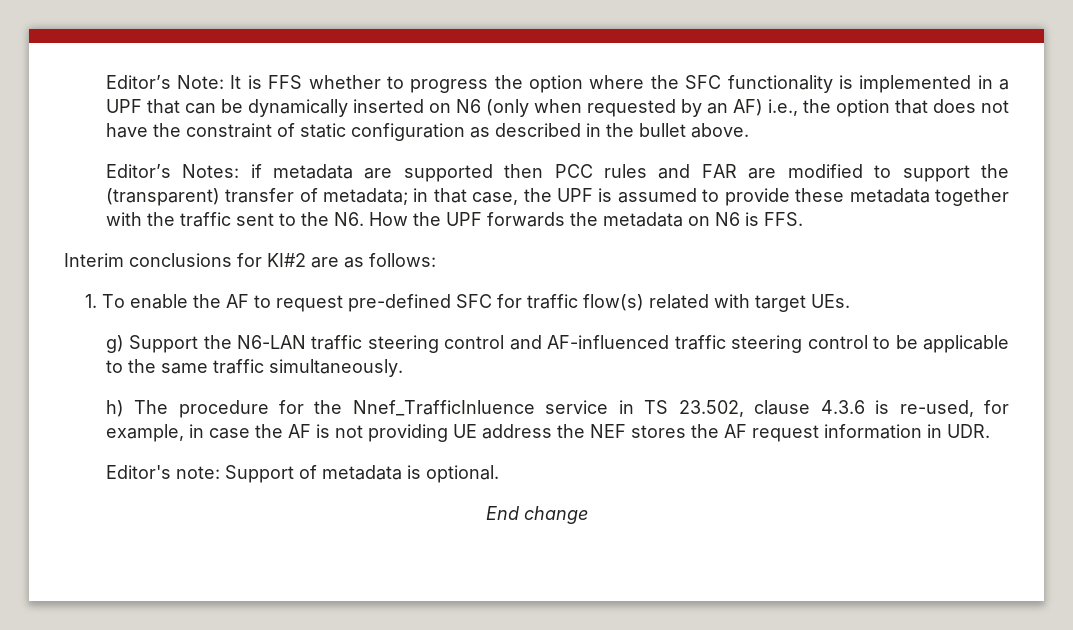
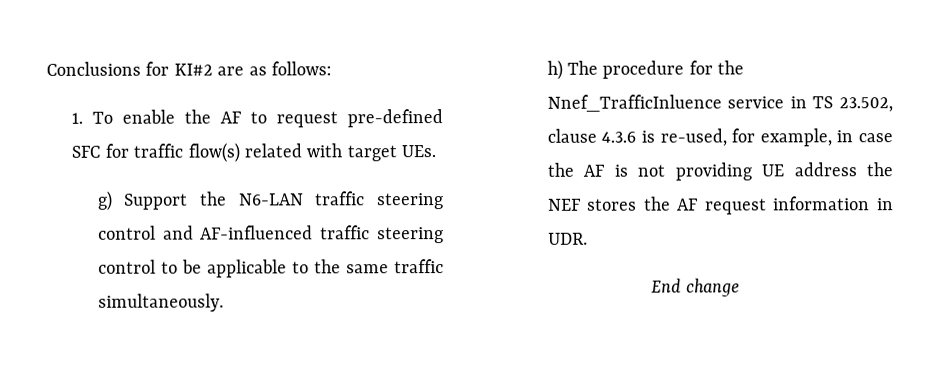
[105,75,1009,93] [105,99,1010,117] [105,123,749,141] [105,164,1009,182] [105,188,1009,206] [105,212,803,227] [64,253,232,267] Editor’s Note: It is FFS whether to progress the option where the SFC functionality is implemented in a UPF that can be dynamically inserted on N6 (only when requested by an AF) i.e., the option that does not have the constraint of static configuration as described in the bullet above. // Editor’s Notes: if metadata are supported then PCC rules and FAR are modified to support the (transparent) transfer of metadata; in that case, the UPF is assumed to provide these metadata together with the traffic sent to the N6. How the UPF forwards the metadata on N6 is FFS. // Interim conclusions -> [46,61,141,76] Conclusions
[105,465,499,483] // Editor's note: Support of metadata is optional. -> (588, 238) none

